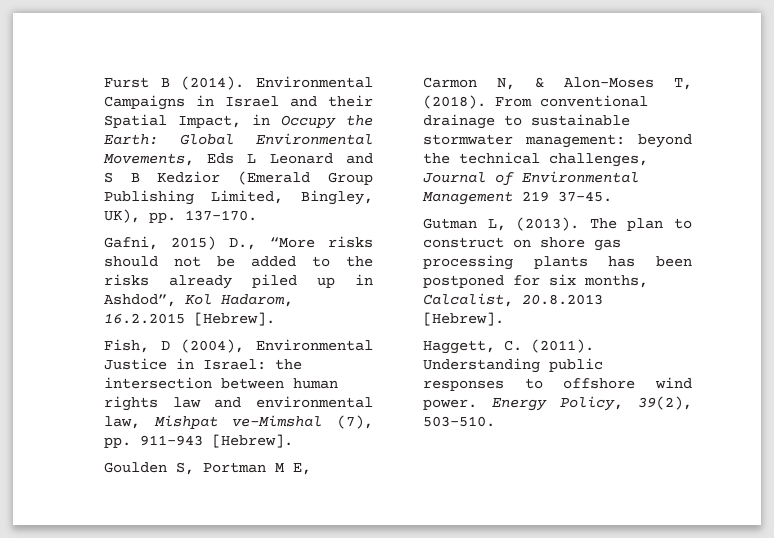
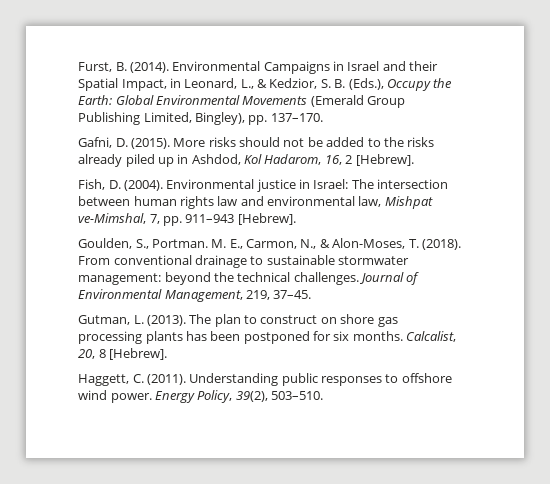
[103,77,170,88] Furst B -> [78,62,127,72] Furst, B.
(270, 119) none -> [184,78,384,90] Leonard, L., & Kedzior, S. B. (Eds.),
[102,153,373,166] [103,171,221,183] Movements, Eds L Leonard and S B Kedzior -> [242,96,308,105] Movements
[301,190,373,205] [103,209,140,223] Bingley, UK), -> [194,112,245,125] Bingley),
[171,236,315,250] 2015) D., “More -> [115,138,206,149] D. (2015). More
[103,294,176,307] Ashdod”, -> [191,154,241,165] Ashdod,
[103,313,185,324] 16.2.2015 -> [324,155,353,165] 16, 2
[160,339,373,353] [103,358,167,370] D (2004), Environmental Justice -> [108,179,296,192] D. (2004). Environmental justice
[274,359,302,370] the -> [351,179,374,189] The
[232,415,373,429] ve-Mimshal (7), -> [78,213,160,224] ve-Mimshal, 7,
[103,462,311,475] [422,77,692,90] Goulden S, Portman M E, Carmon N, & Alon-Moses T, -> [78,238,419,249] Goulden, S., Portman. M. E., Carmon, N., & Alon-Moses, T.
[548,153,648,167] challenges, -> [293,272,359,285] challenges.
[421,191,549,205] Management 219 -> [164,290,270,302] Management, 219,
[422,218,506,231] Gutman L, -> [78,315,144,325] Gutman, L.
[583,275,648,288] [422,293,603,307] months, Calcalist, 20.8.2013 -> [352,331,457,342] [78,349,106,359] months. Calcalist, 20, 8

